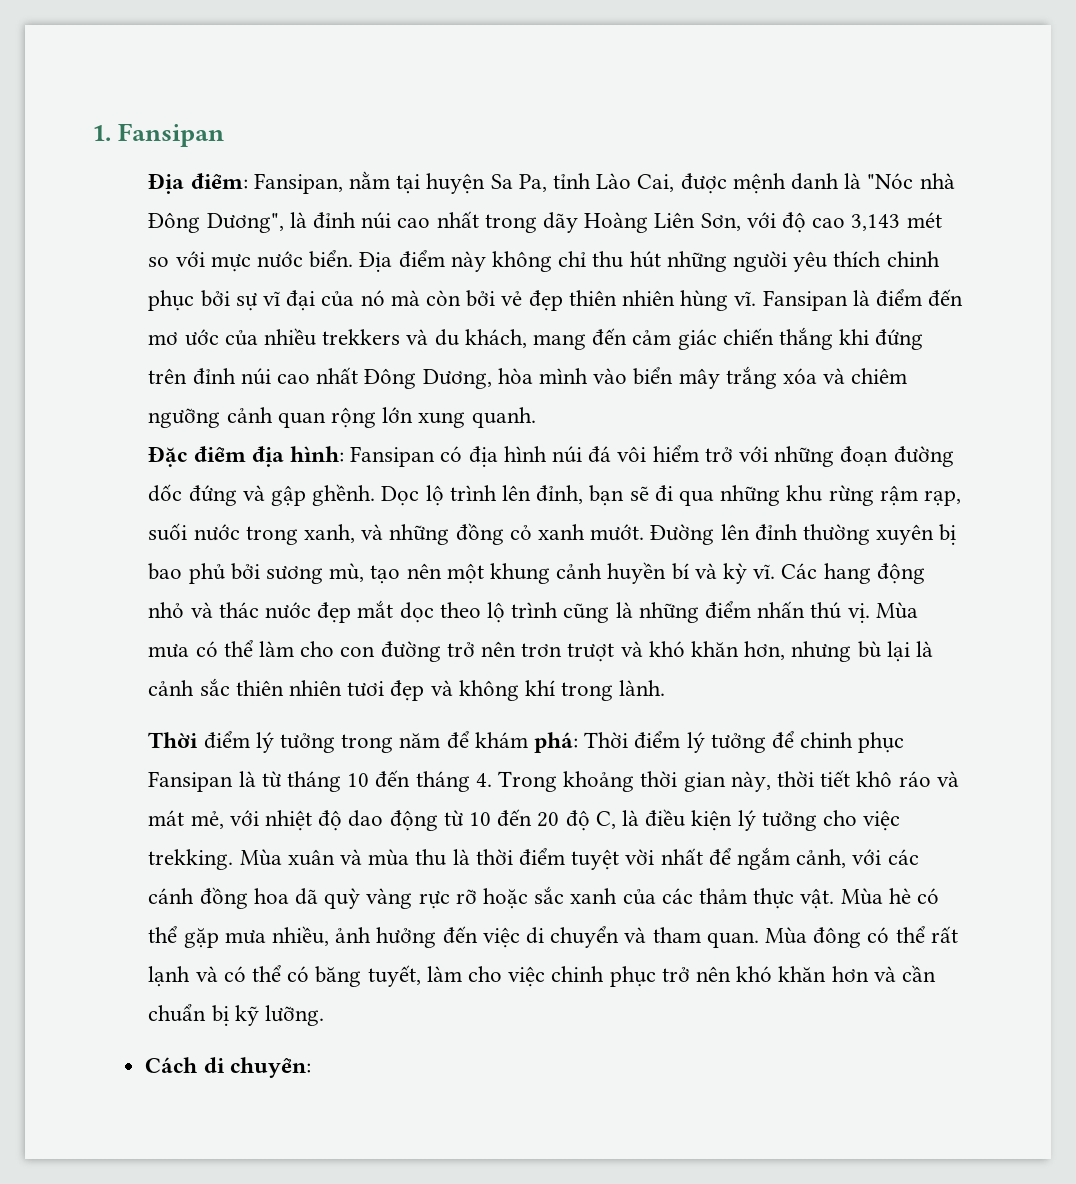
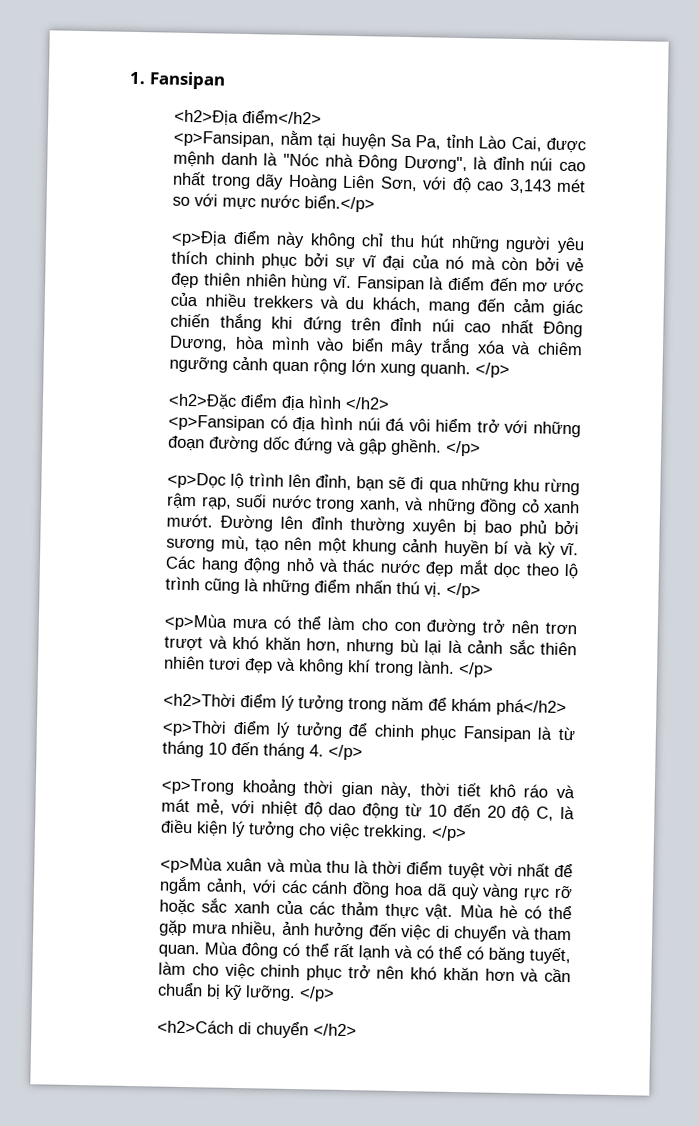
[148,173,343,194] Địa điểm: Fansipan, -> [174,109,323,126] [173,130,276,148] <h2>Địa điểm</h2> // <p>Fansipan,
[309,250,393,272] biển. Địa -> [304,195,376,213] [171,230,229,247] biển.</p> // <p>Địa
[148,446,436,467] // Đặc điểm địa hình: Fansipan -> [475,362,511,378] [168,392,391,412] [168,414,266,432] </p> // <h2>Đặc điểm địa hình </h2> // <p>Fansipan
[381,486,420,506] Dọc -> [446,440,482,457] [167,472,227,489] </p> // <p>Dọc
[875,602,918,619] Mùa -> [446,582,482,599] [164,613,229,631] </p> // <p>Mùa
[148,732,199,748] // Thời -> [458,662,495,678] [163,692,237,707] </p> // <h2>Thời
[533,732,629,753] phá: Thời -> [496,698,568,717] [162,719,228,737] phá</h2> // <p>Thời
[497,771,557,792] Trong -> [328,744,364,761] [161,778,235,795] </p> // <p>Trong
[239,849,282,866] Mùa -> [431,825,468,842] [160,856,224,874] </p> // <p>Mùa
[145,1057,311,1078] // Cách di chuyển: -> [299,986,336,1002] [157,1019,358,1039] </p> // <h2>Cách di chuyển </h2>

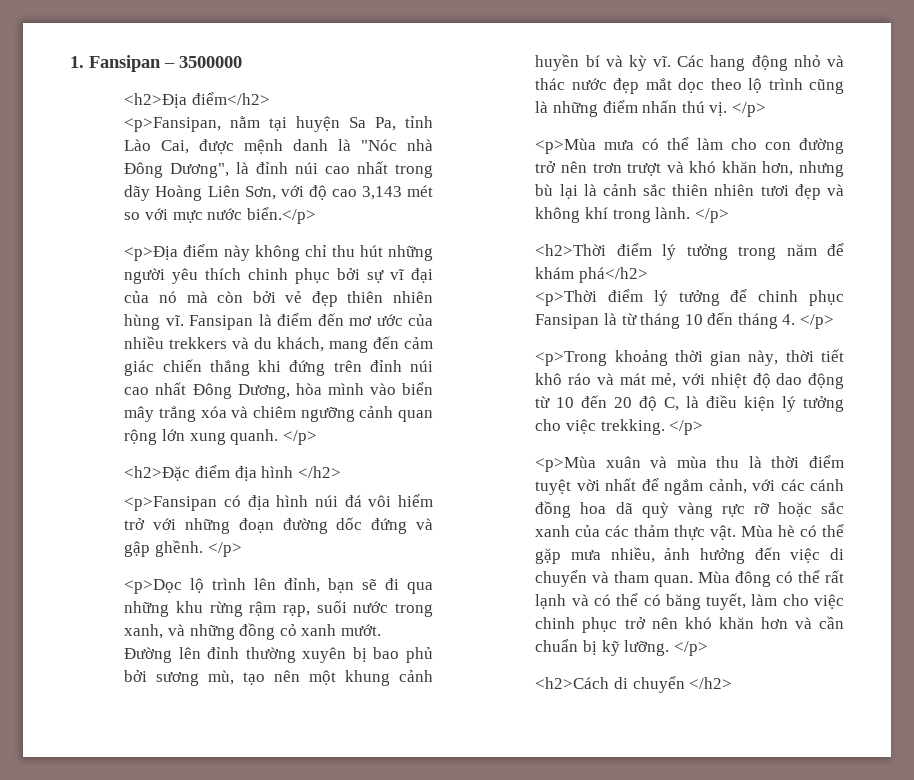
(226, 80) none -> [164,56,242,68] – 3500000

